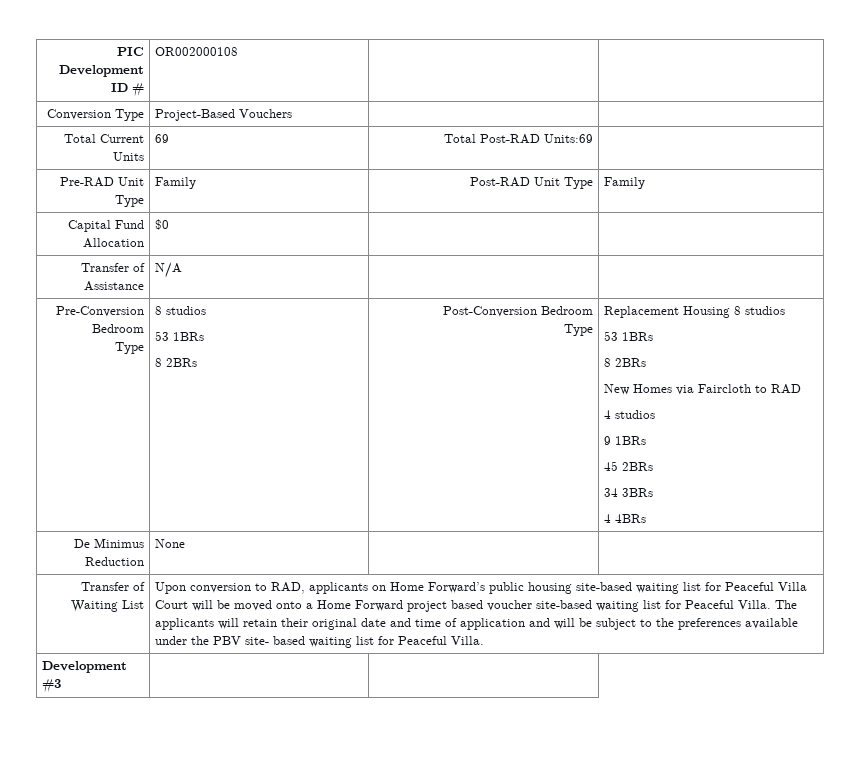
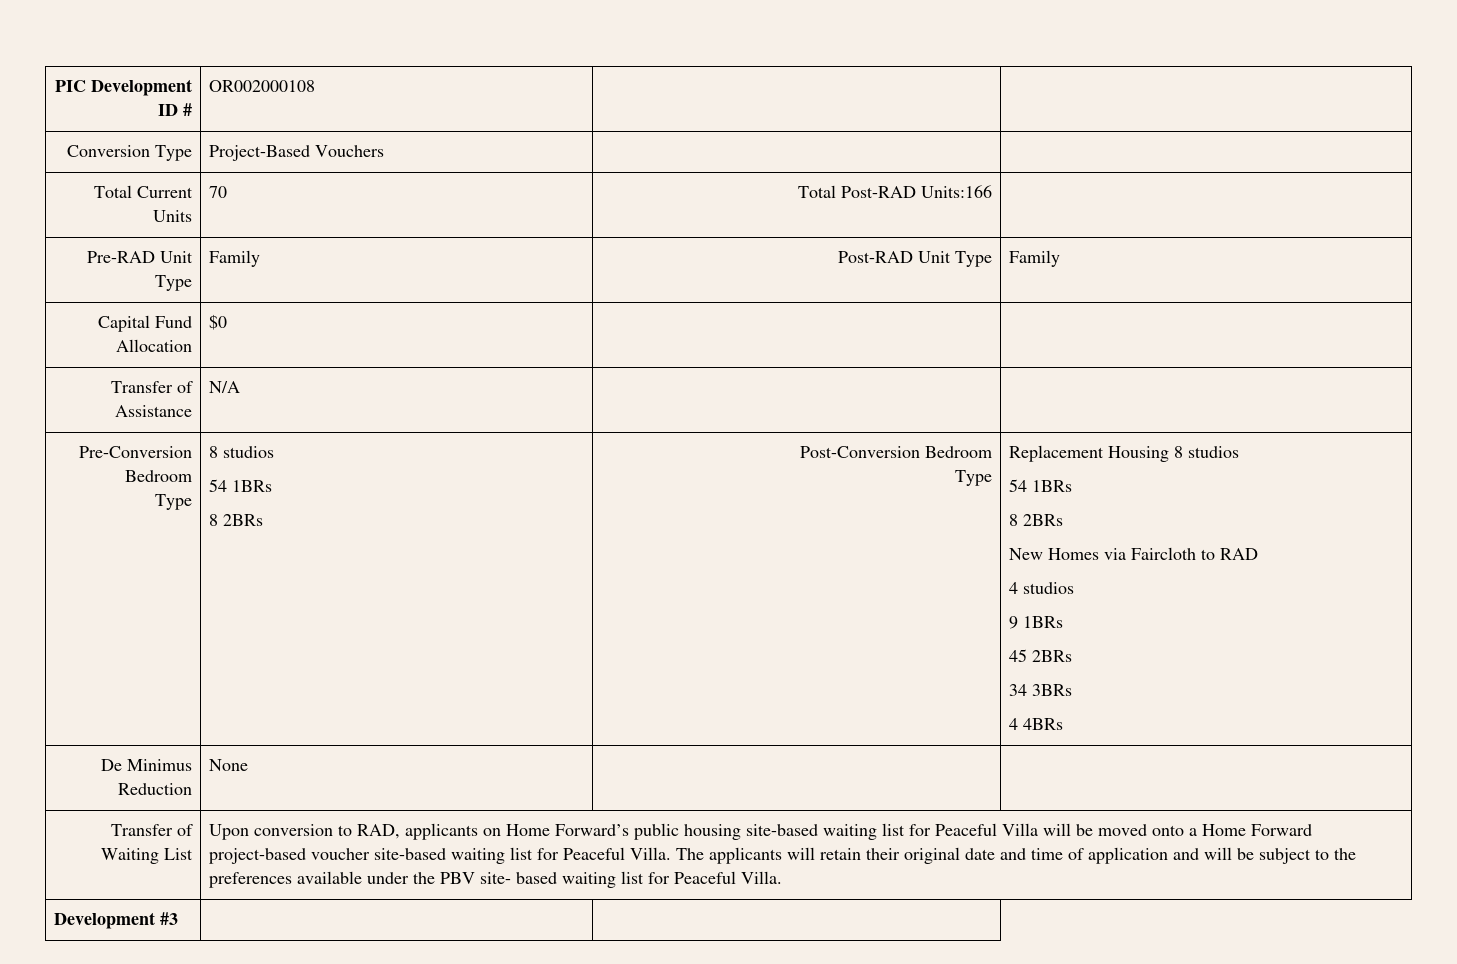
[155,134,170,143] 69 -> [208,186,227,198] 70
[543,134,593,143] Units:69 -> [921,185,993,198] Units:166
[155,331,170,341] 53 -> [208,479,227,492] 54
[604,331,619,341] 53 -> [1008,479,1027,492] 54
[155,600,189,609] Court -> (1038, 829) none
[407,600,484,612] project based -> [208,848,306,864] project-based

